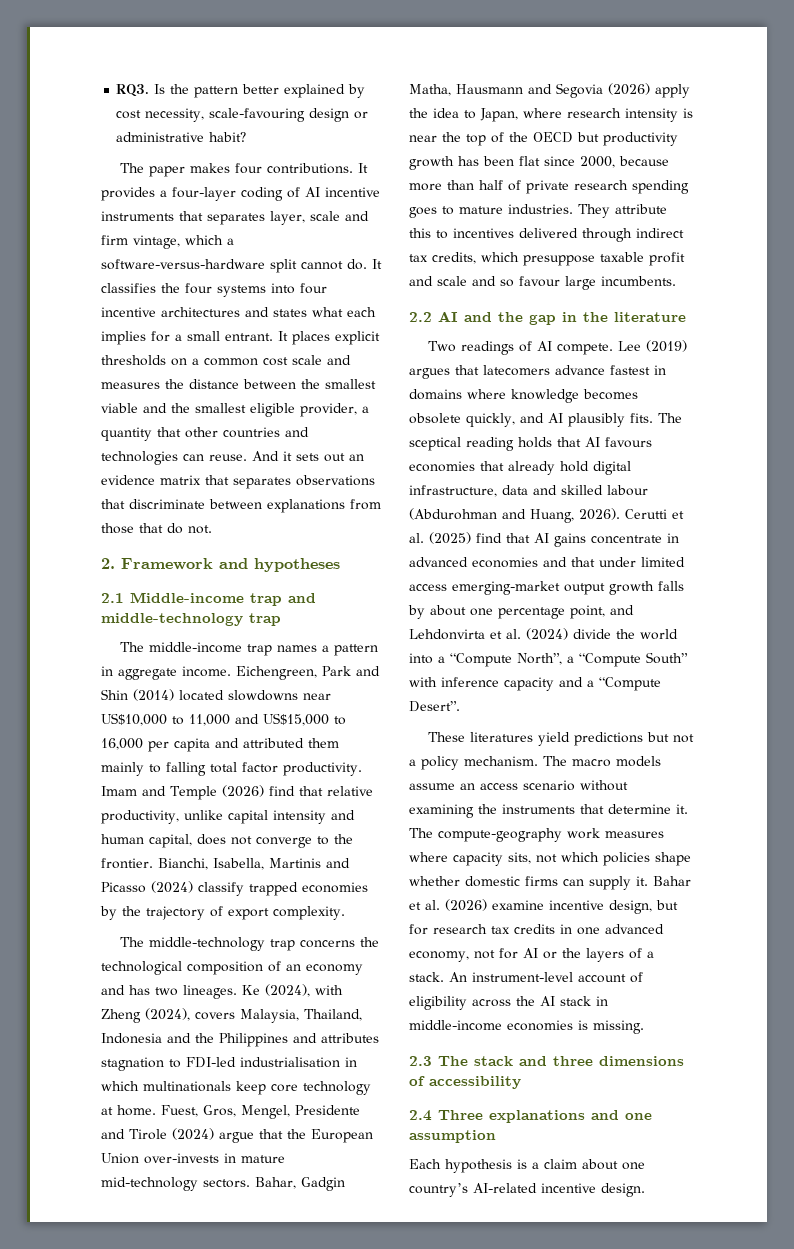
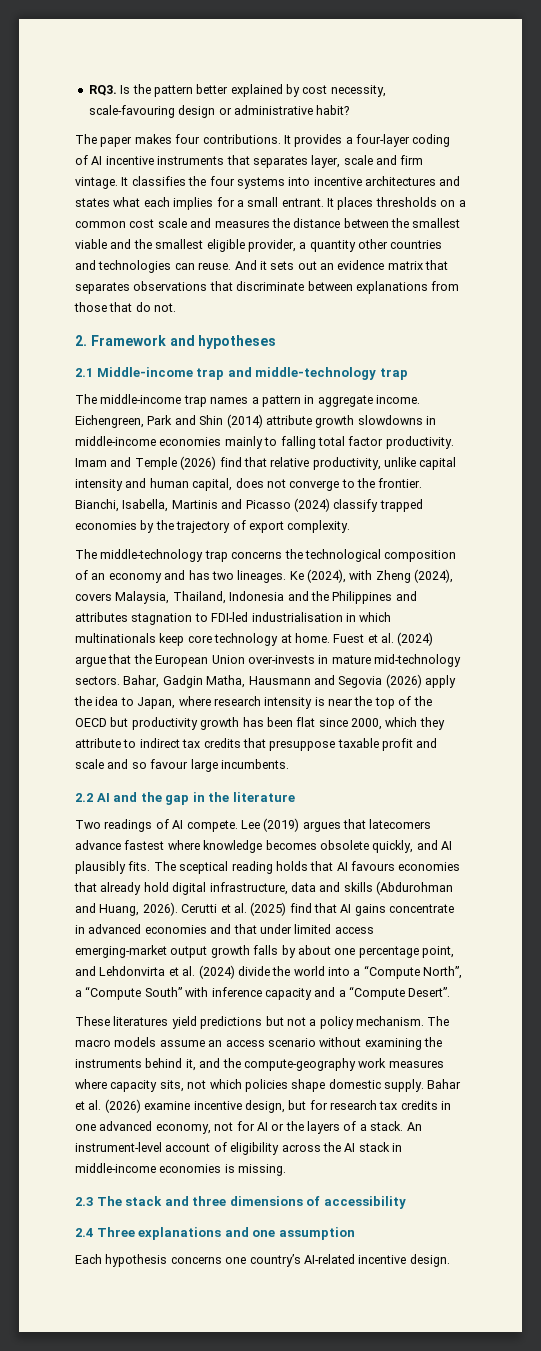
[133,235,234,249] [101,259,367,273] vintage, which a software-versus-hardware split cannot do. -> [75,177,118,189] vintage.
[300,283,327,294] four -> (311, 181) none
[335,331,380,345] explicit -> (374, 203) none
[157,427,181,437] that -> (356, 246) none
[179,690,331,701] [101,713,346,726] [101,738,339,752] located slowdowns near US$10,000 to 11,000 and US$15,000 to 16,000 per capita and attributed them -> [265,415,436,428] [75,436,222,446] attribute growth slowdowns in middle-income economies
[161,1105,360,1119] [101,1129,167,1140] Fuest, Gros, Mengel, Presidente and Tirole -> [333,633,394,643] Fuest et al.
[619,156,669,166] [409,180,689,194] [409,204,667,218] [409,228,684,242] [409,252,519,264] because more than half of private research spending goes to mature industries. They attribute this to incentives delivered through indirect tax credits, which -> [385,717,445,730] [75,738,266,748] which they attribute to indirect tax credits that
[654,365,666,375] [409,389,462,400] in domains -> (165, 845) none
[561,485,648,496] skilled labour -> [343,882,373,892] skills
[580,804,688,814] [409,828,433,838] that determine it. The -> [145,1058,241,1071] behind it, and the
[409,876,648,890] whether domestic firms can supply it. -> [328,1079,424,1092] domestic supply.
[517,1159,618,1170] is a claim about -> [170,1256,222,1264] concerns

